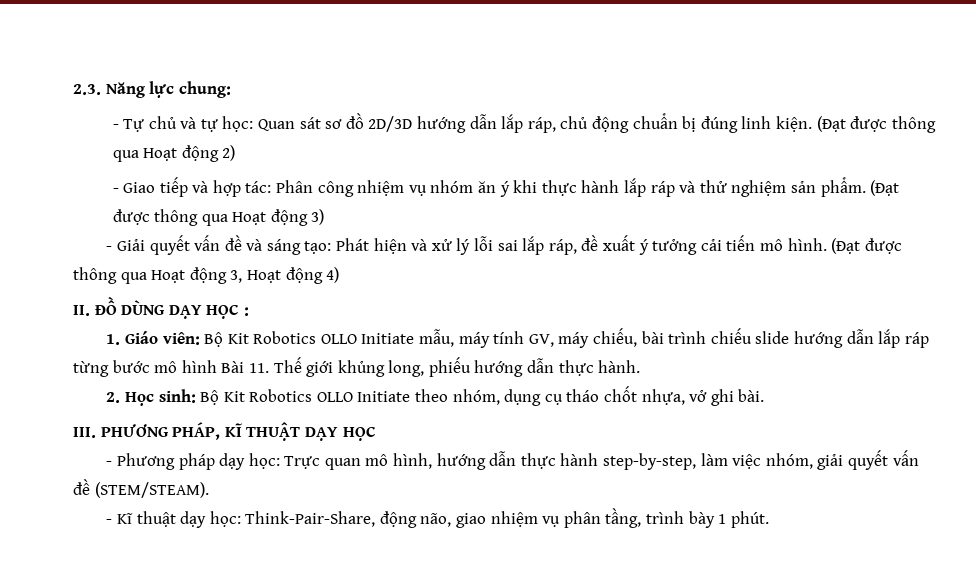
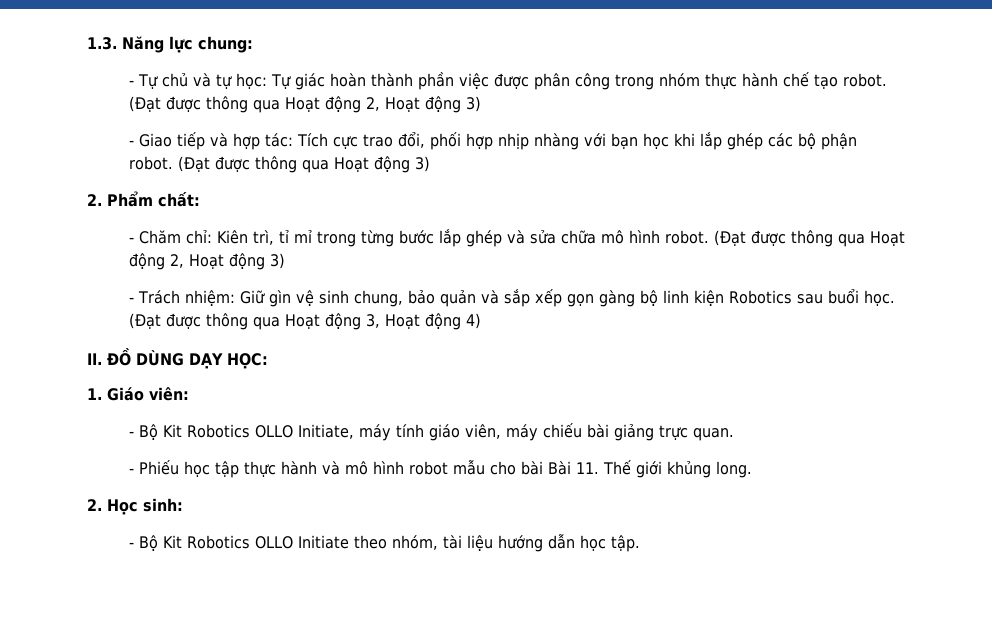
[73,84,101,95] 2.3. -> [87,37,117,50] 1.3.
[258,113,936,133] [112,145,236,162] Quan sát sơ đồ 2D/3D hướng dẫn lắp ráp, chủ động chuẩn bị đúng linh kiện. (Đạt được thông qua Hoạt động 2) -> [270,72,887,90] [128,96,481,113] Tự giác hoàn thành phần việc được phân công trong nhóm thực hành chế tạo robot. (Đạt được thông qua Hoạt động 2, Hoạt động 3)
[276,177,866,197] Phân công nhiệm vụ nhóm ăn ý khi thực hành lắp ráp và thử nghiệm sản phẩm. -> [296,132,857,150] [128,156,173,170] Tích cực trao đổi, phối hợp nhịp nhàng với bạn học khi lắp ghép các bộ phận robot.
[106,235,827,255] - Giải quyết vấn đề và sáng tạo: Phát hiện và xử lý lỗi sai lắp ráp, đề xuất ý tưởng cải tiến mô hình. -> [87,191,200,207] [128,229,905,247] [128,253,285,270] [128,289,895,307] 2. Phẩm chất: // - Chăm chỉ: Kiên trì, tỉ mỉ trong từng bước lắp ghép và sửa chữa mô hình robot. (Đạt được thông qua Hoạt động 2, Hoạt động 3) // - Trách nhiệm: Giữ gìn vệ sinh chung, bảo quản và sắp xếp gọn gàng bộ linh kiện Robotics sau buổi học.
[206,304,249,319] HỌC : -> [227,353,268,369] HỌC:
[204,328,929,348] [73,360,217,377] Bộ Kit Robotics OLLO Initiate mẫu, máy tính GV, máy chiếu, bài trình chiếu slide hướng dẫn lắp ráp từng bước mô hình -> [128,423,734,441] [128,460,543,478] // - Bộ Kit Robotics OLLO Initiate, máy tính giáo viên, máy chiếu bài giảng trực quan. // - Phiếu học tập thực hành và mô hình robot mẫu cho bài
[388,357,641,377] long, phiếu hướng dẫn thực hành. -> [715,461,752,478] long.
(196, 396) none -> [128,542,134,548] // -
[504,386,765,406] [73,422,376,441] [106,450,919,470] [73,479,209,498] [106,508,769,528] dụng cụ tháo chốt nhựa, vở ghi bài. // III. PHƯƠNG PHÁP, KĨ THUẬT DẠY HỌC // - Phương pháp dạy học: Trực quan mô hình, hướng dẫn thực hành step-by-step, làm việc nhóm, giải quyết vấn đề (STEM/STEAM). // - Kĩ thuật dạy học: Think-Pair-Share, động não, giao nhiệm vụ phân tầng, trình bày 1 phút. -> [442,534,640,552] tài liệu hướng dẫn học tập.

